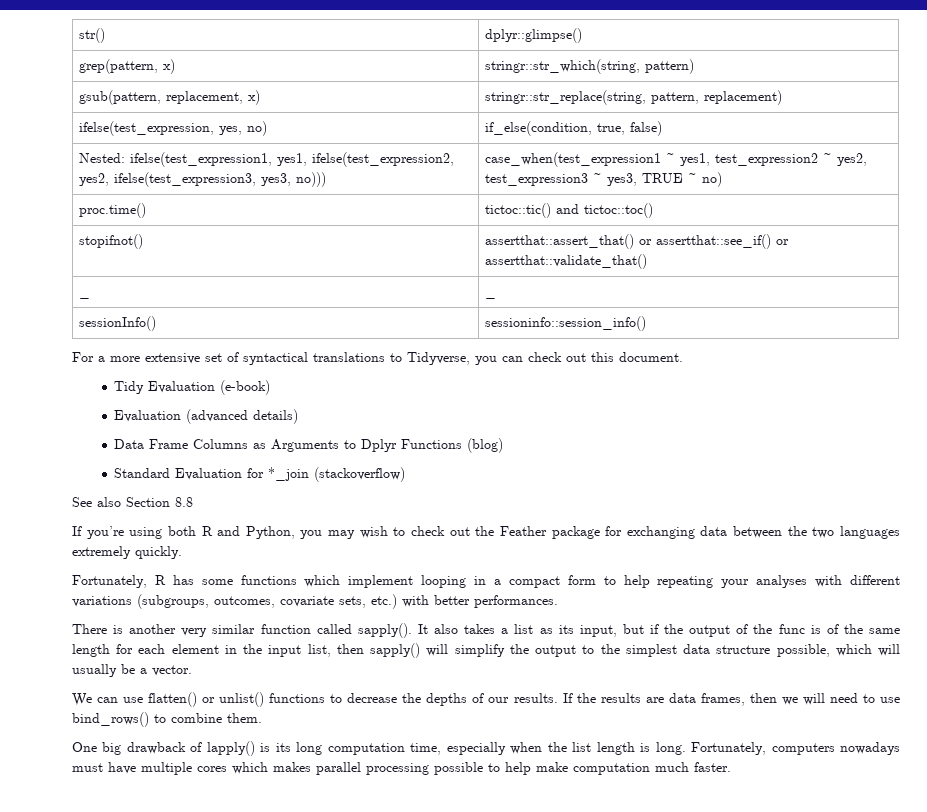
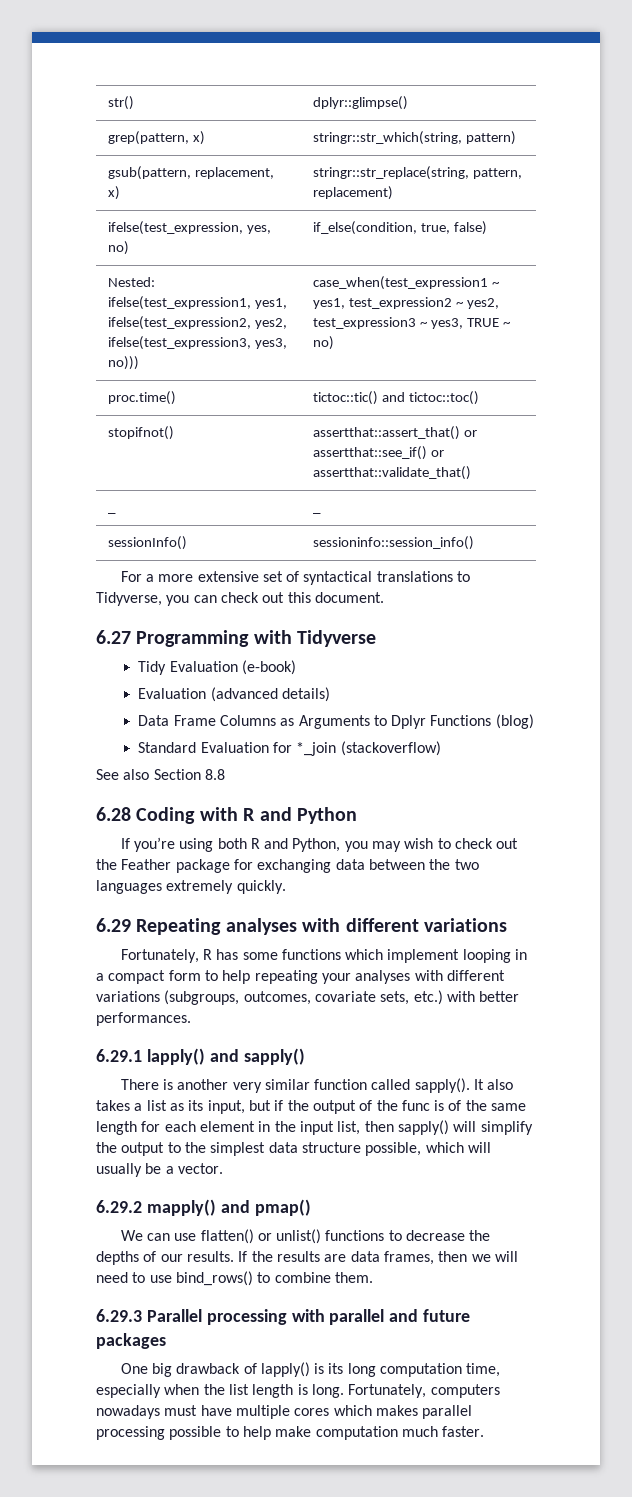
(683, 357) none -> [96,630,377,647] // 6.27 Programming with Tidyverse
(193, 502) none -> [96,807,357,824] // 6.28 Coding with R and Python
(182, 552) none -> [96,918,507,935] // 6.29 Repeating analyses with different variations
(558, 601) none -> [96,1048,305,1065] // 6.29.1 lapply() and sapply()
(192, 670) none -> [96,1199,311,1216] // 6.29.2 mapply() and pmap()
(262, 718) none -> [96,1309,471,1325] [96,1333,166,1349] // 6.29.3 Parallel processing with parallel and future packages

